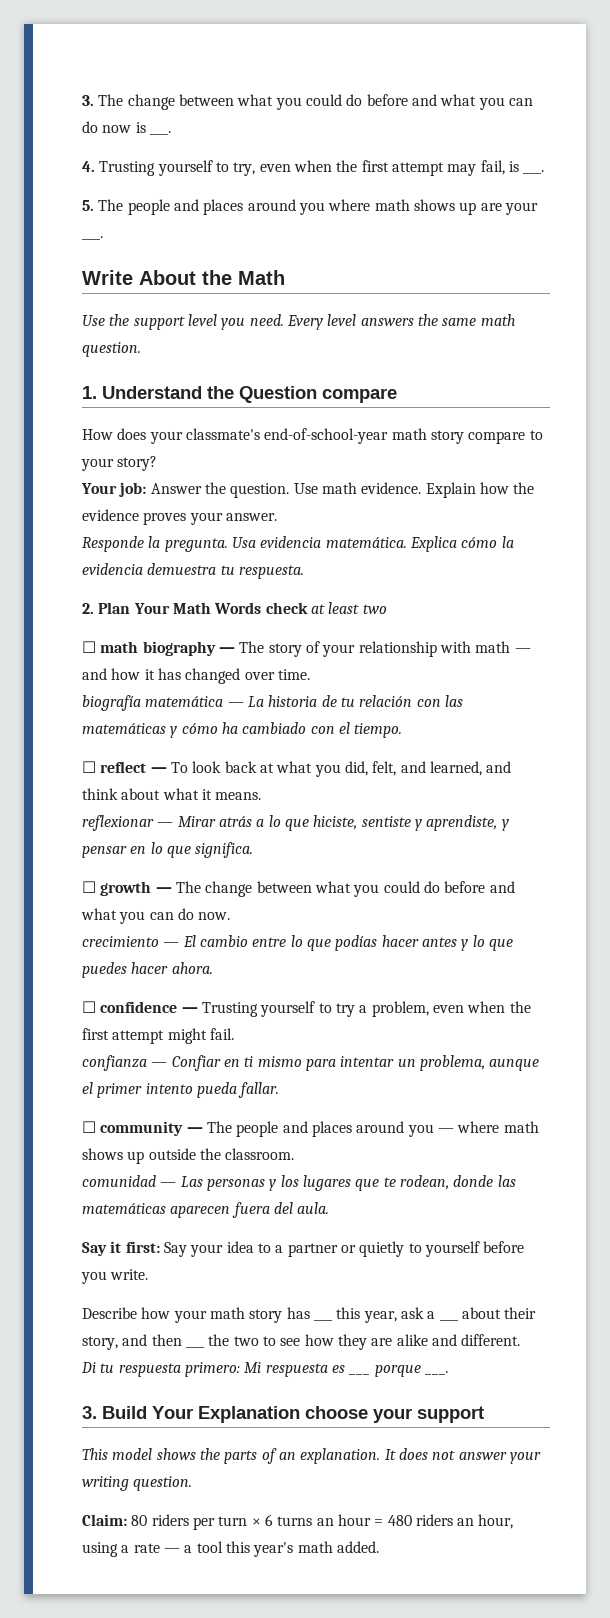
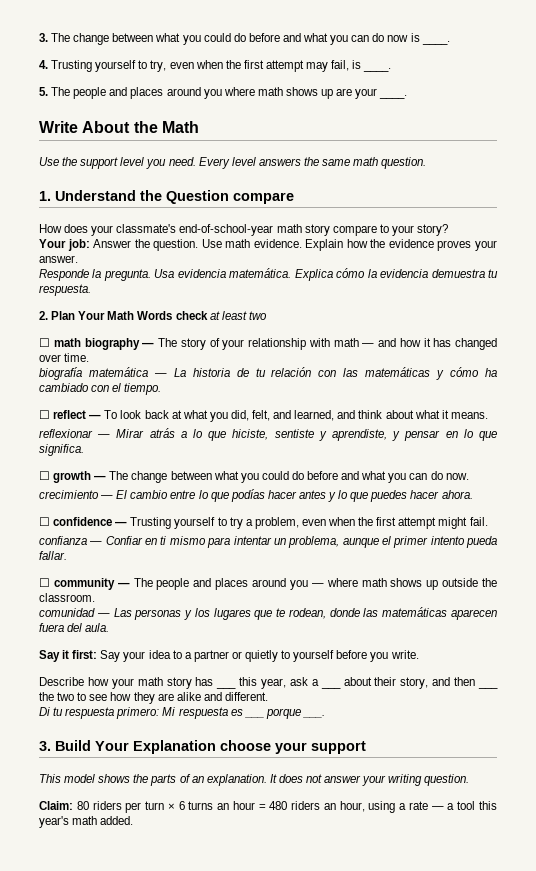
[149,131,171,135] ___. -> [421,41,450,45] ____.
[523,170,545,174] ___. -> [363,68,392,72] ____.
[82,236,103,240] ___. -> [379,95,408,99] ____.

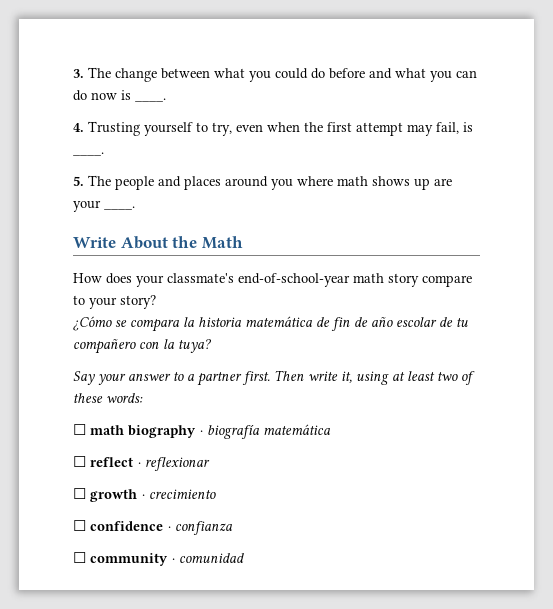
[39,157,427,169] [39,190,294,204] // Use the support level you need. Every level answers the same math question. // 1. Understand the Question compare -> (243, 242) none
[39,239,498,251] [39,255,78,263] [39,268,498,281] [39,284,91,296] [39,311,208,320] Your job: Answer the question. Use math evidence. Explain how the evidence proves your answer. // Responde la pregunta. Usa evidencia matemática. Explica cómo la evidencia demuestra tu respuesta. // 2. Plan Your Math Words check -> [73,316,468,332] [73,338,212,354] [73,370,389,386] ¿Cómo se compara la historia matemática de fin de año escolar de tu compañero con la tuya? // Say your answer to a partner first. Then write it, using
(267, 315) none -> [461,371,475,385] [73,393,143,403] of these words:
[142,338,497,350] [39,353,90,362] [39,367,497,380] [39,383,162,395] [39,410,488,422] [39,428,497,441] [39,444,84,456] [39,471,469,483] [39,489,473,502] [39,517,488,529] [39,536,497,548] [39,551,67,560] [39,578,498,590] [39,593,95,602] [39,607,498,620] [39,623,110,632] [39,650,419,662] [39,677,214,689] [216,686,237,689] [239,677,319,689] [320,686,341,689] [343,677,476,689] [477,686,498,689] [39,692,268,704] [39,707,243,719] [244,708,325,719] [39,740,366,754] [39,774,470,786] [39,801,497,813] [39,816,134,828] — The story of your relationship with math — and how it has changed over time. // biografía matemática — La historia de tu relación con las matemáticas y cómo ha cambiado con el tiempo. // ☐ reflect — To look back at what you did, felt, and learned, and think about what it means. // reflexionar — Mirar atrás a lo que hiciste, sentiste y aprendiste, y pensar en lo que significa. // ☐ growth — The change between what you could do before and what you can do now. // crecimiento — El cambio entre lo que podías hacer antes y lo que puedes hacer ahora. // ☐ confidence — Trusting yourself to try a problem, even when the first attempt might fail. // confianza — Confiar en ti mismo para intentar un problema, aunque el primer intento pueda fallar. // ☐ community — The people and places around you — where math shows up outside the classroom. // comunidad — Las personas y los lugares que te rodean, donde las matemáticas aparecen fuera del aula. // Say it first: Say your idea to a partner or quietly to yourself before you write. // Describe how your math story has ___ this year, ask a ___ about their story, and then ___ the two to see how they are alike and different. // Di tu respuesta primero: Mi respuesta es ___ porque ___. // 3. Build Your Explanation choose your support // This model shows the parts of an explanation. It does not answer your writing question. // Claim: 80 riders per turn × 6 turns an hour = 480 riders an hour, using a rate — a tool this year's math added. -> [199,424,331,439] [73,456,210,471] [73,488,216,502] [73,520,233,535] [73,552,244,566] · biografía matemática // ☐ reflect · reflexionar // ☐ growth · crecimiento // ☐ confidence · confianza // ☐ community · comunidad

